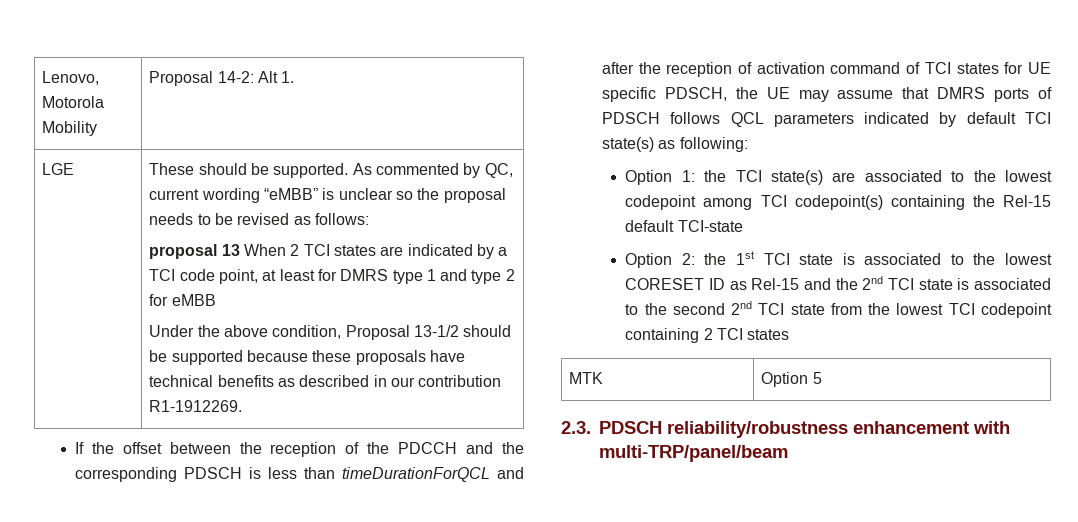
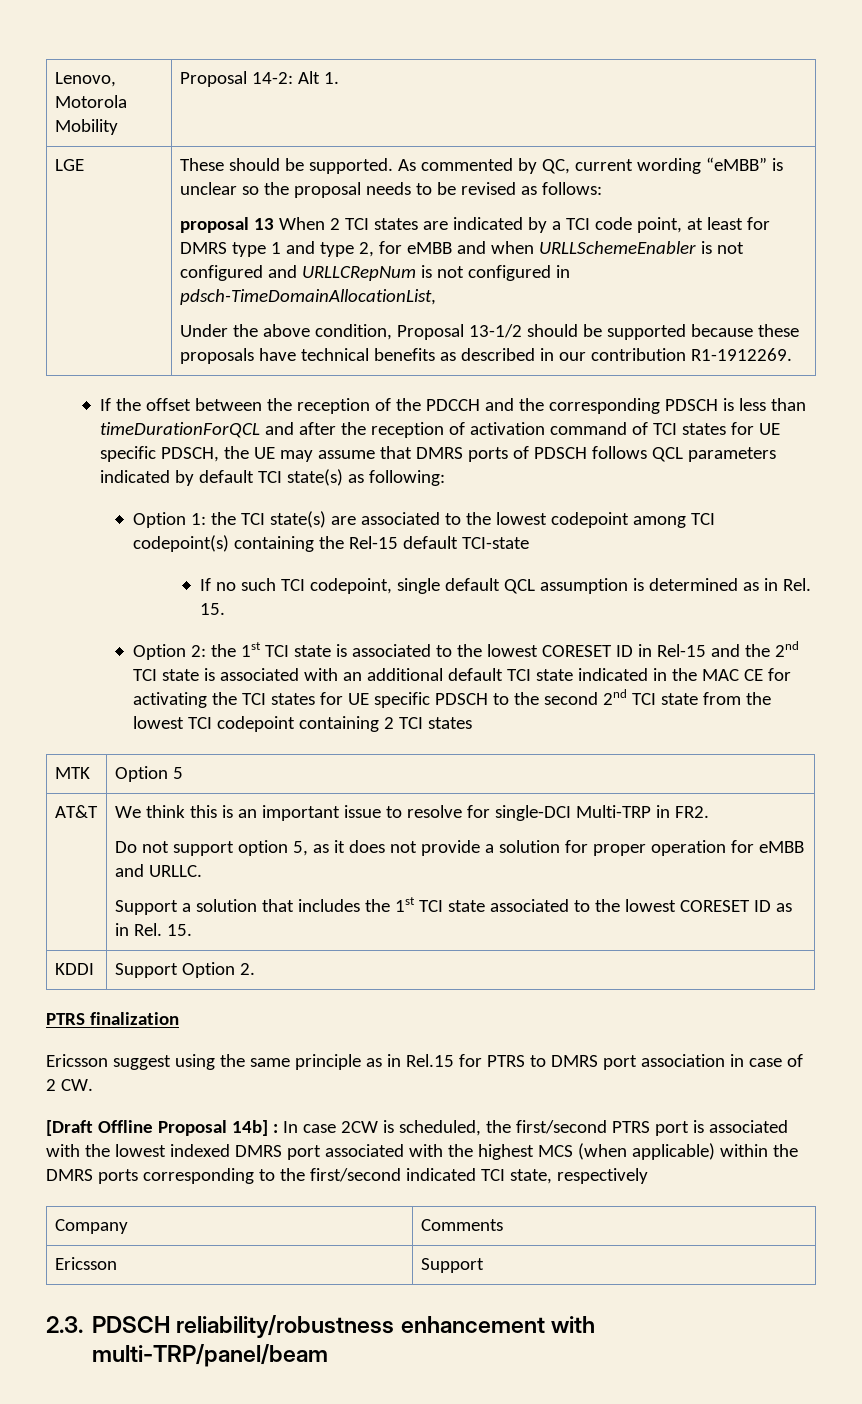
[505,269,515,281] [149,294,216,306] 2 for eMBB -> [358,241,744,257] [179,265,570,281] [179,289,436,305] 2, for eMBB and when URLLSchemeEnabler is not configured and URLLCRepNum is not configured in pdsch-TimeDomainAllocationList,
(743, 226) none -> [199,578,811,594] [199,603,225,615] // If no such TCI codepoint, single default QCL assumption is determined as in Rel. 15.
[729,281,747,290] as -> [638,644,653,657] in
(1051, 284) none -> [304,668,792,681] [133,692,489,708] with an additional default TCI state indicated in the MAC CE for activating the TCI states for UE specific PDSCH
(822, 378) none -> [54,805,98,818] [114,805,709,821] [114,840,804,856] [114,864,202,877] [114,897,792,915] [114,923,192,936] [54,963,94,975] [114,962,255,978] [46,1012,179,1025] [46,1054,803,1070] [46,1079,93,1091] [46,1120,788,1136] [46,1143,798,1160] [46,1168,648,1184] [54,1219,128,1234] [420,1219,503,1231] [54,1257,117,1270] [420,1258,484,1273] // AT&T | We think this is an important issue to resolve for single-DCI Multi-TRP in FR2. // Do not support option 5, as it does not provide a solution for proper operation for eMBB and URLLC. // Support a solution that includes the 1st TCI state associated to the lowest CORESET ID as in Rel. 15. // KDDI | Support Option 2. // PTRS finalization // Ericsson suggest using the same principle as in Rel.15 for PTRS to DMRS port association in case of 2 CW. // [Draft Offline Proposal 14b] : In case 2CW is scheduled, the first/second PTRS port is associated with the lowest indexed DMRS port associated with the highest MCS (when applicable) within the DMRS ports corresponding to the first/second indicated TCI state, respectively // Company | Comments // Ericsson | Support

